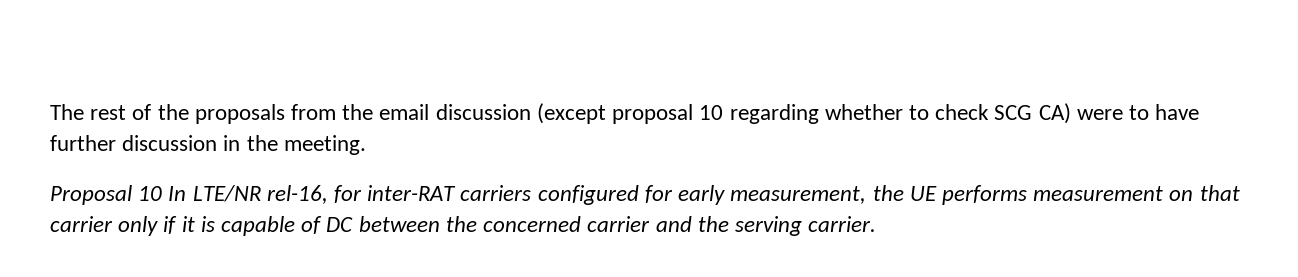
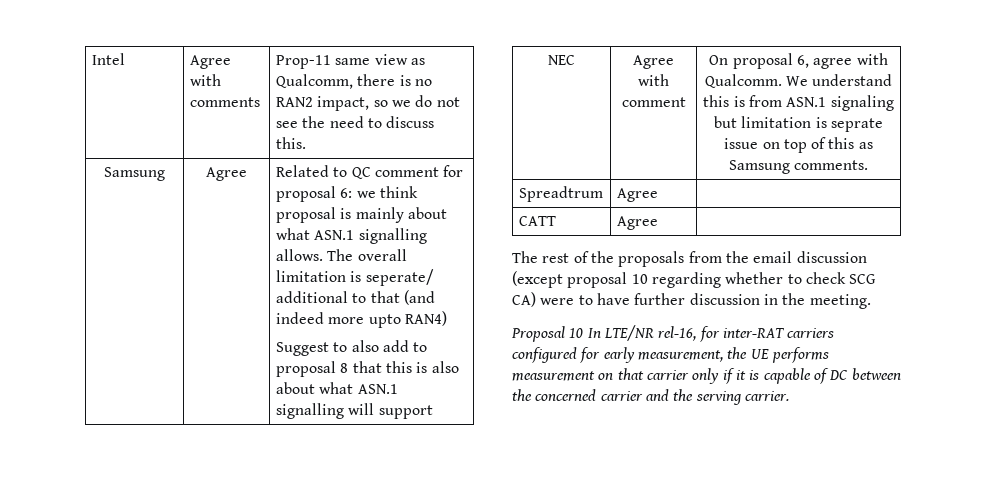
(50, 112) none -> [91,53,125,65] [189,55,231,69] [189,74,221,86] [189,97,260,107] [275,54,425,69] [275,74,432,89] [275,95,460,111] [275,116,435,128] [275,137,306,149] [104,167,165,181] [206,167,247,181] [275,165,464,179] [275,186,418,202] [275,207,447,223] [275,228,427,244] [275,249,407,261] [275,269,434,286] [275,290,435,305] [275,311,447,328] [275,340,428,356] [275,361,459,377] [275,382,398,394] [275,403,433,419] [548,55,575,65] [633,55,674,69] [638,74,669,86] [621,97,686,107] [709,53,888,69] [704,74,893,88] [703,95,894,111] [714,116,883,132] [724,137,873,153] [728,160,869,174] [518,186,603,202] [616,188,658,202] [518,216,556,226] [616,216,658,230] Intel | Agree with comments | Prop-11 same view as Qualcomm, there is no RAN2 impact, so we do not see the need to discuss this. // Samsung | Agree | Related to QC comment for proposal 6: we think proposal is mainly about what ASN.1 signalling allows. The overall limitation is seperate/ additional to that (and indeed more upto RAN4) // Suggest to also add to proposal 8 that this is also about what ASN.1 signalling will support // NEC | Agree with comment | On proposal 6, agree with Qualcomm. We understand this is from ASN.1 signaling but limitation is seprate issue on top of this as Samsung comments. // Spreadtrum | Agree | // CATT | Agree | //

